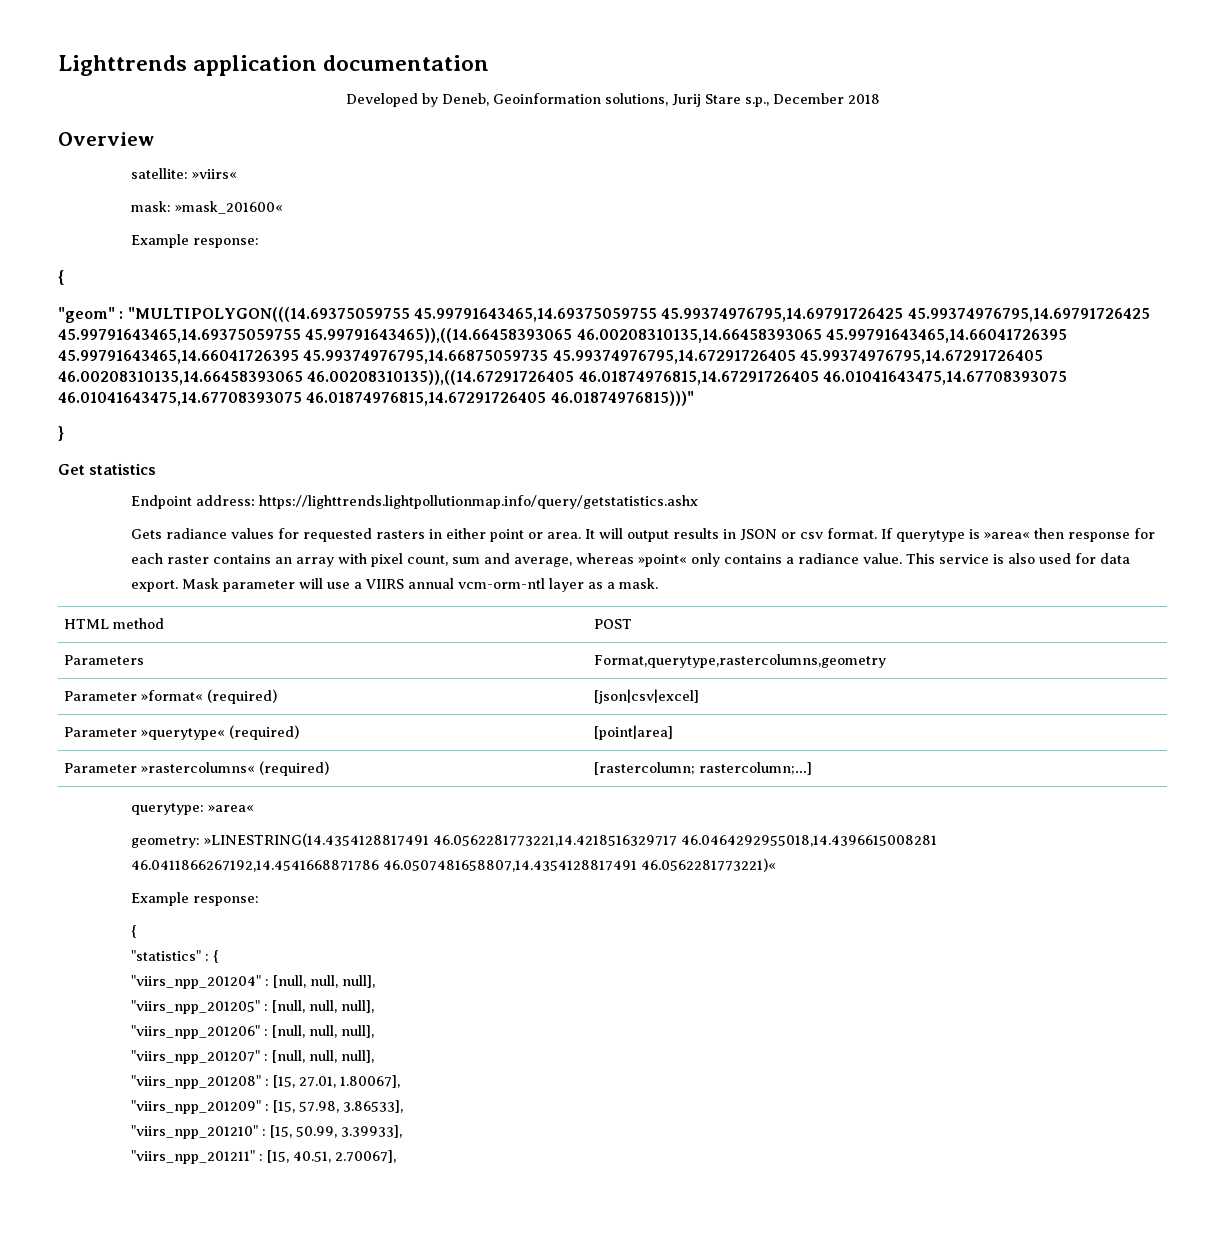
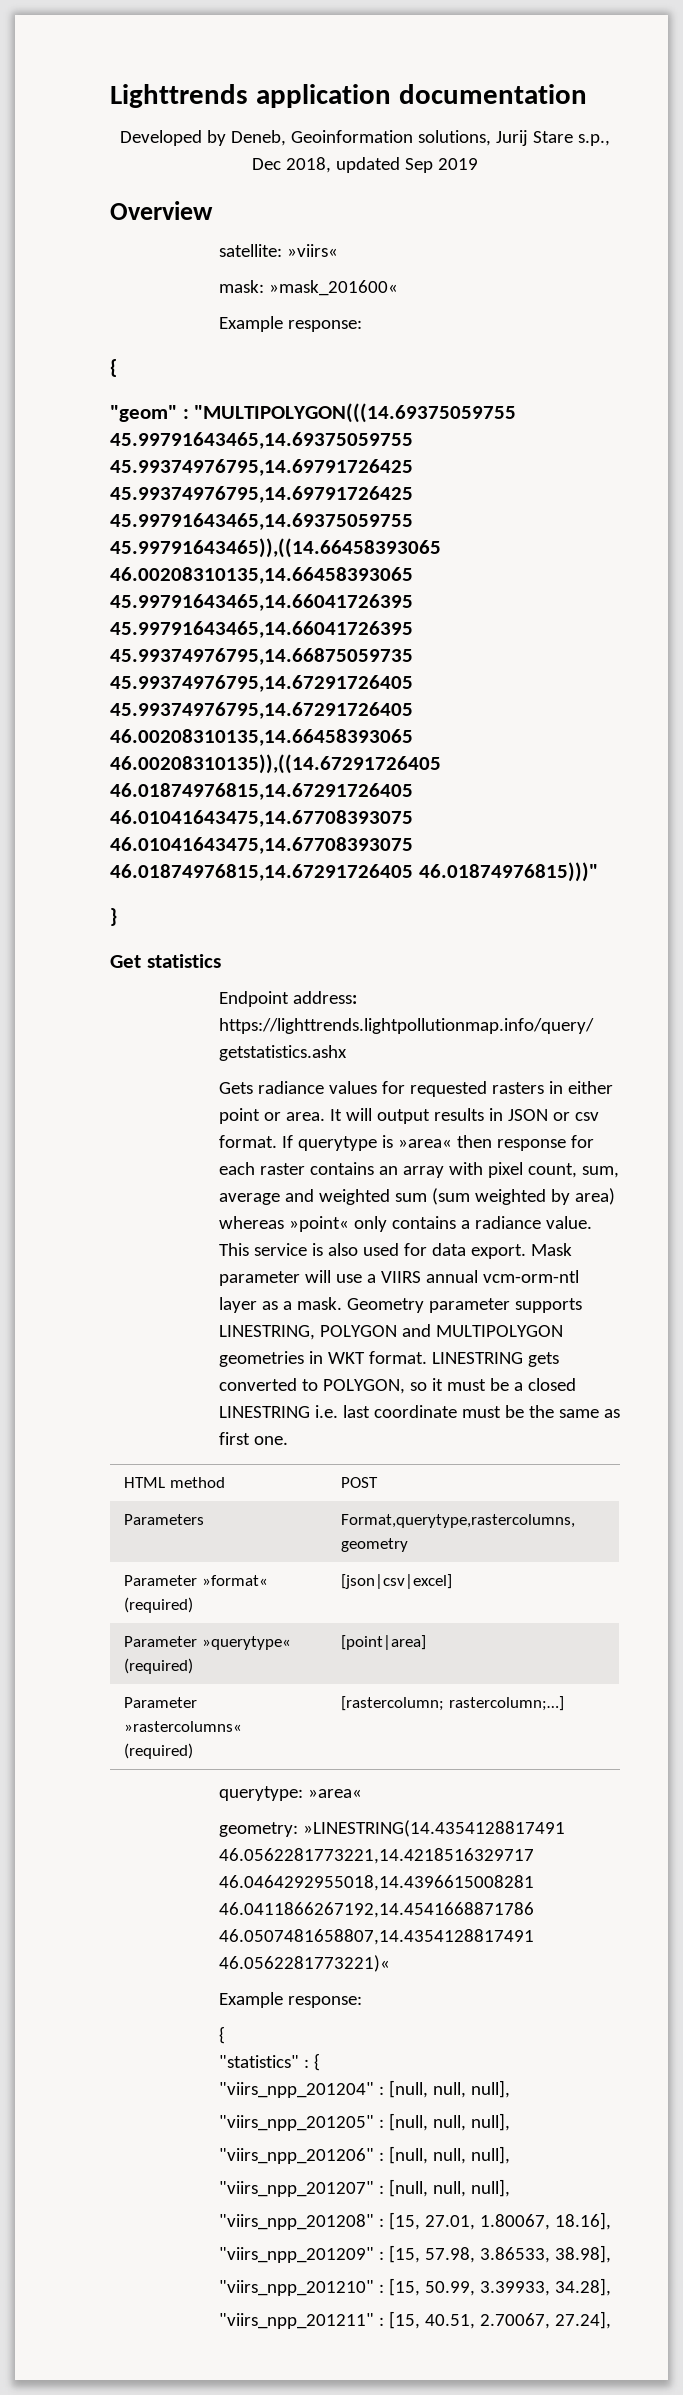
[772,93,880,104] December 2018 -> [252,157,478,173] Dec 2018, updated Sep 2019
[452,553,573,567] sum and average, -> [581,1166,619,1178] [218,1188,615,1205] sum, average and weighted sum (sum weighted by area)
(659, 583) none -> [346,1298,582,1313] [218,1324,563,1340] [218,1351,559,1367] [218,1378,576,1394] [218,1405,620,1418] [218,1432,288,1445] Geometry parameter supports LINESTRING, POLYGON and MULTIPOLYGON geometries in WKT format. LINESTRING gets converted to POLYGON, so it must be a closed LINESTRING i.e. last coordinate must be the same as first one.
[340,1075,401,1088] 1.80067], -> [479,2212,611,2230] 1.80067, 18.16],
[343,1100,404,1113] 3.86533], -> [479,2245,611,2263] 3.86533, 38.98],
[341,1125,403,1138] 3.39933], -> [479,2278,611,2296] 3.39933, 34.28],
[335,1150,397,1163] 2.70067], -> [479,2311,611,2329] 2.70067, 27.24],

